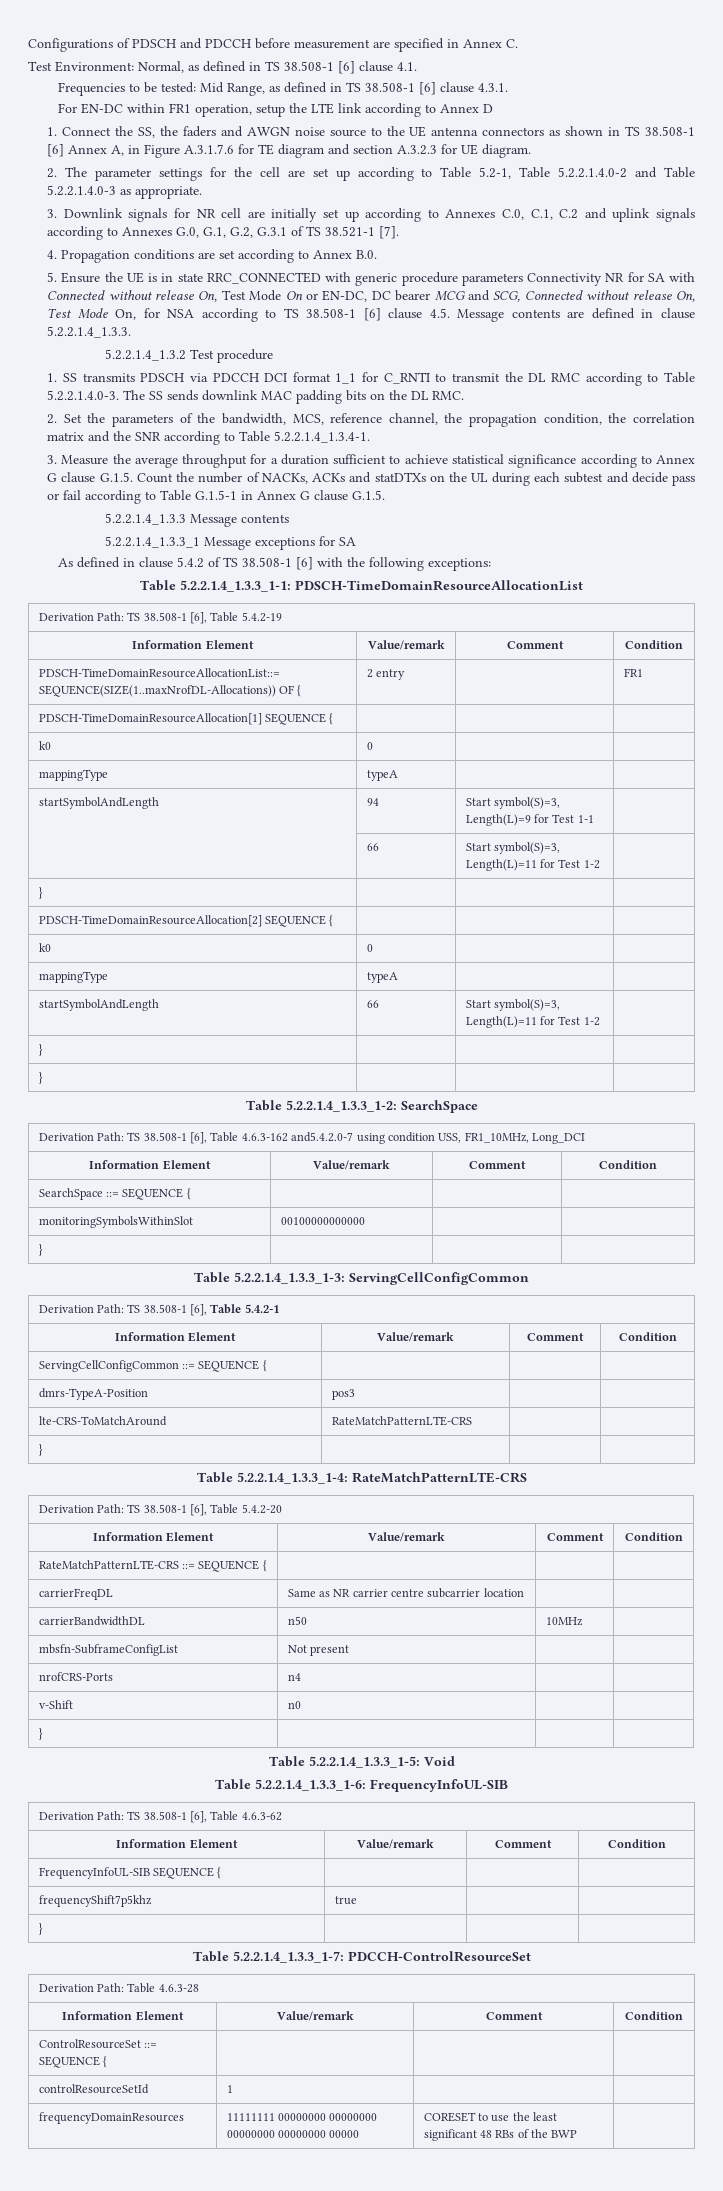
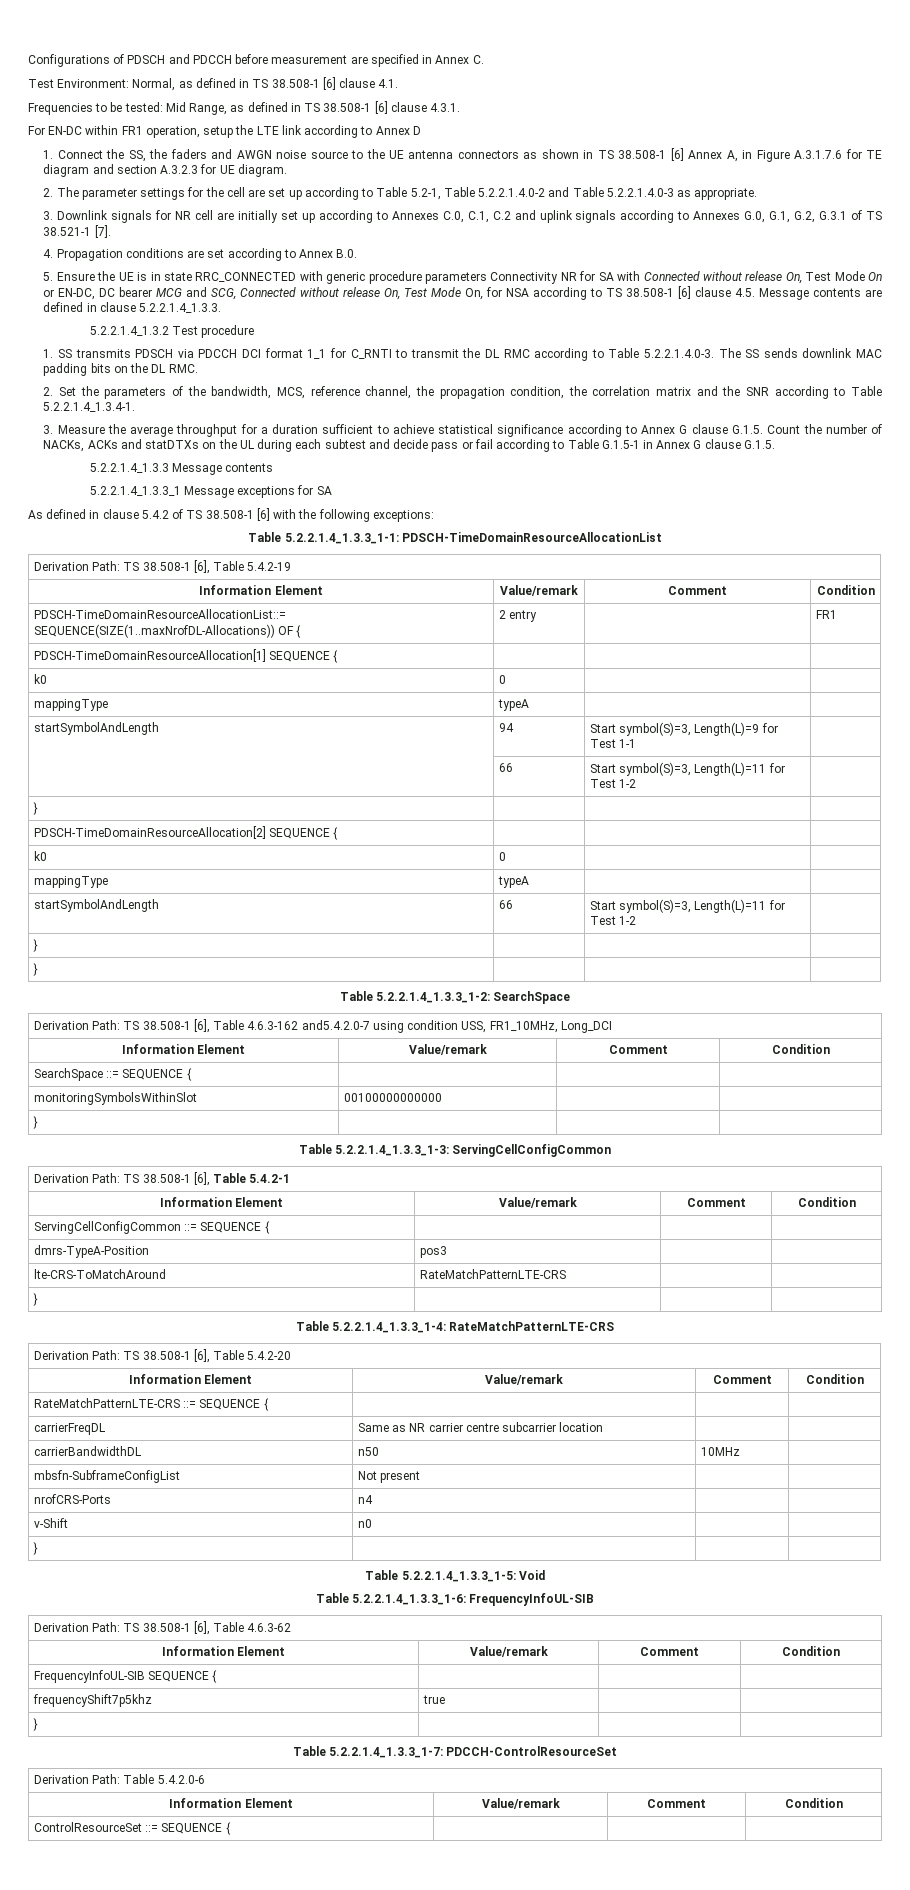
[158,1984,199,1993] 4.6.3-28 -> [157,1775,205,1784] 5.4.2.0-6
[38,2084,149,2094] [226,2085,233,2093] [38,2112,184,2124] [226,2113,378,2121] [226,2130,360,2138] [423,2112,558,2122] [423,2129,578,2141] // controlResourceSetId | 1 | | // frequencyDomainResources | 11111111 00000000 00000000 00000000 00000000 00000 | CORESET to use the least significant 48 RBs of the BWP | -> (231, 1828) none

